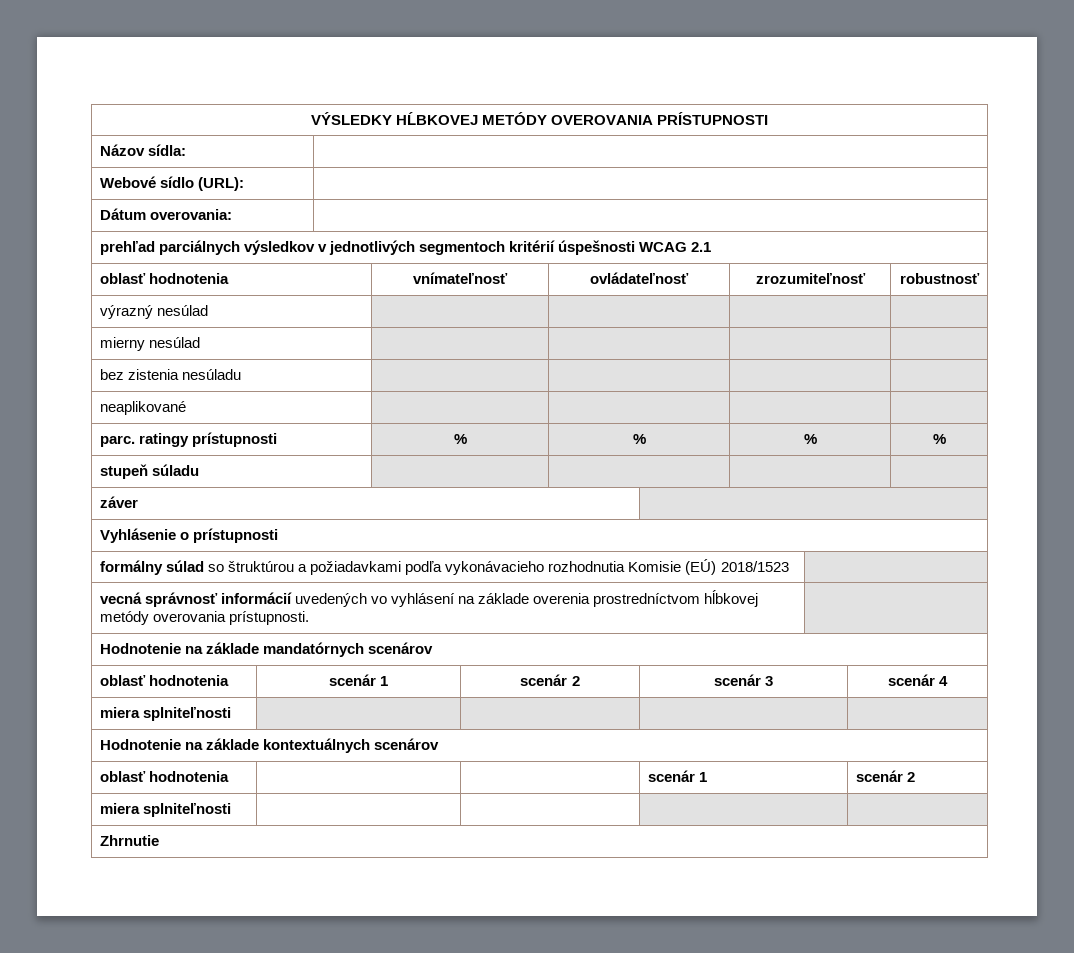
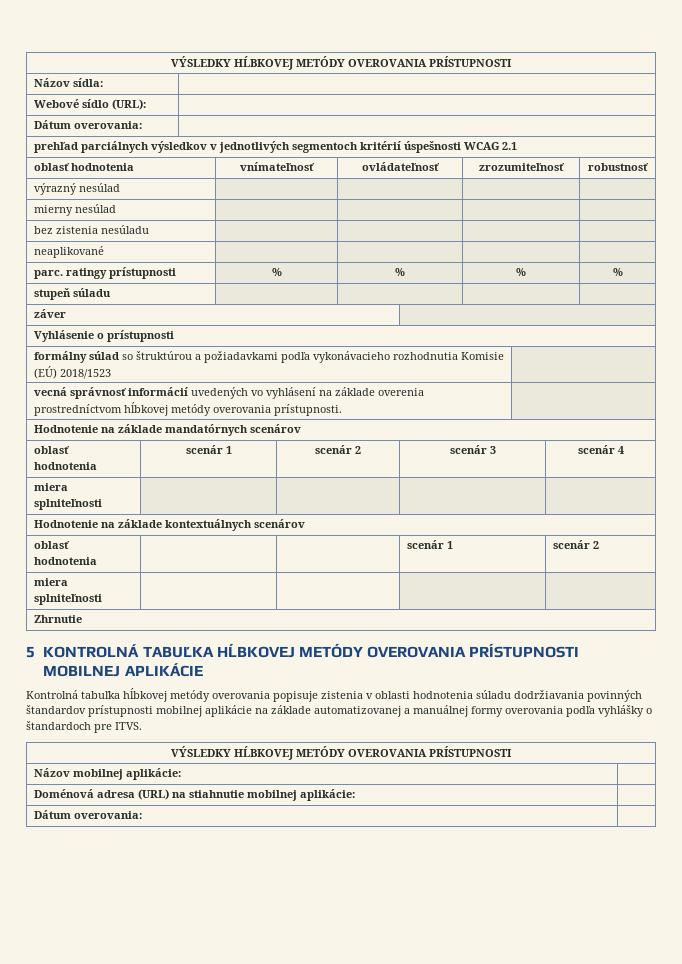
(159, 840) none -> [26,643,580,658] [43,663,203,677] [26,688,642,702] [26,705,652,717] [26,721,142,733] [171,746,512,760] [33,768,181,780] [33,789,355,801] [33,810,142,819] // 5 KONTROLNÁ TABUĽKA HĹBKOVEJ METÓDY OVEROVANIA PRÍSTUPNOSTI MOBILNEJ APLIKÁCIE // Kontrolná tabuľka hĺbkovej metódy overovania popisuje zistenia v oblasti hodnotenia súladu dodržiavania povinných štandardov prístupnosti mobilnej aplikácie na základe automatizovanej a manuálnej formy overovania podľa vyhlášky o štandardoch pre ITVS. // VÝSLEDKY HĹBKOVEJ METÓDY OVEROVANIA PRÍSTUPNOSTI // Názov mobilnej aplikácie: | // Doménová adresa (URL) na stiahnutie mobilnej aplikácie: | // Dátum overovania: |

